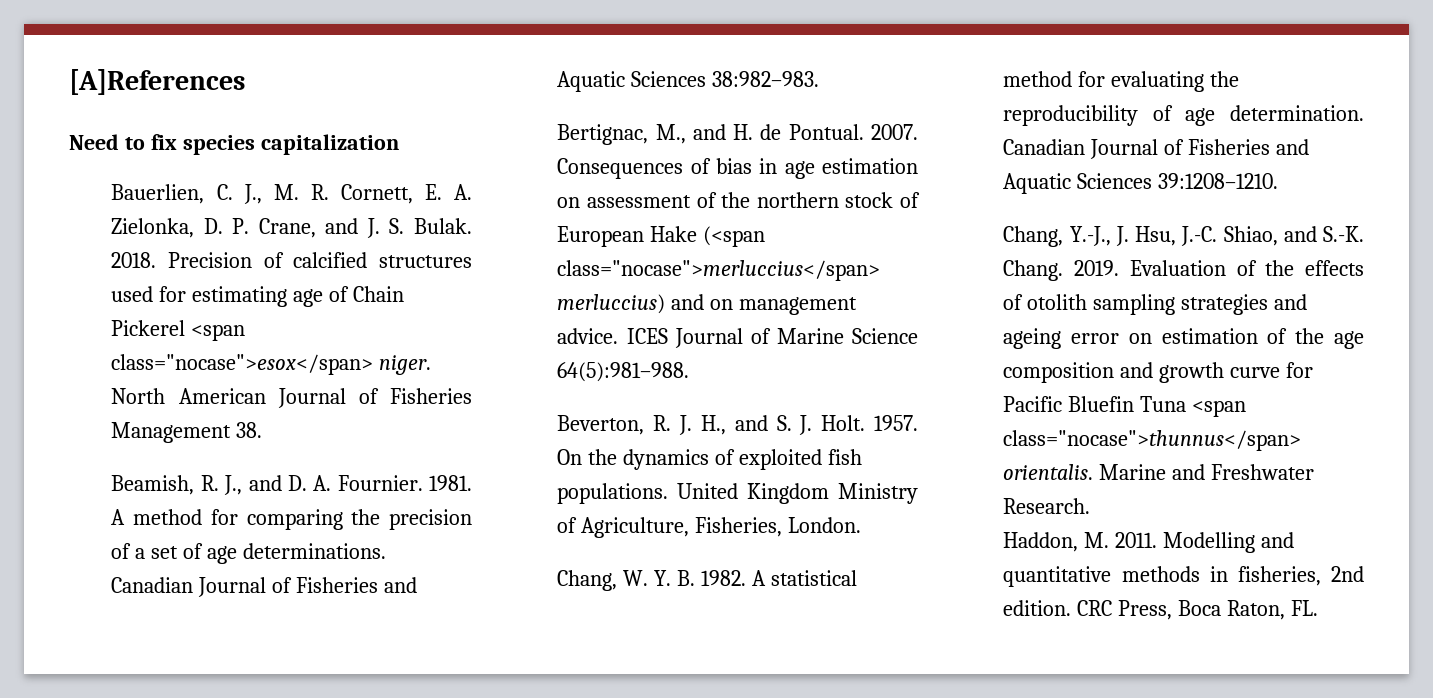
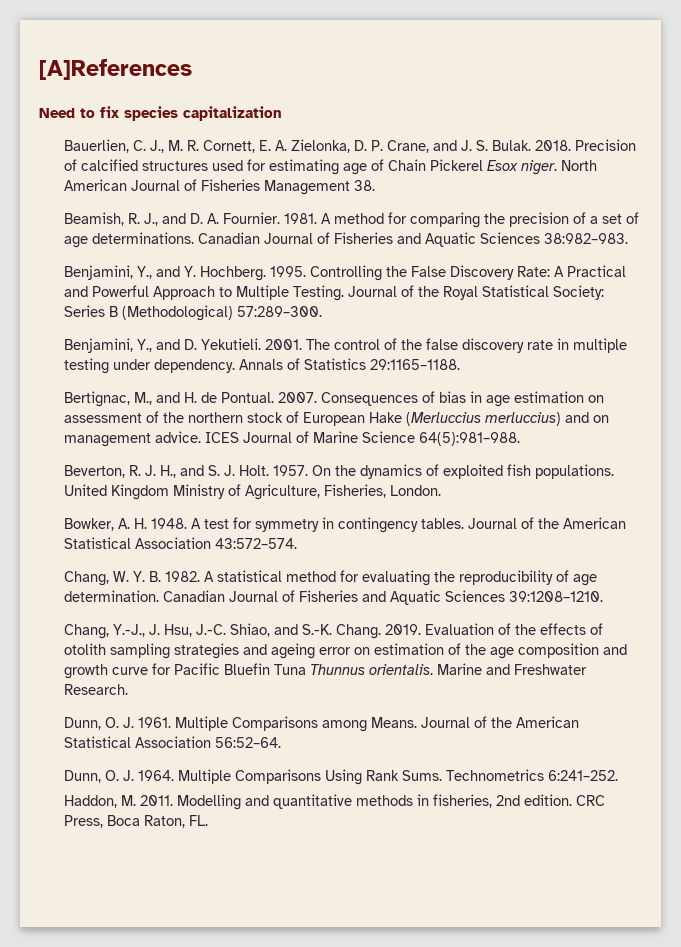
[191,324,246,341] [111,354,374,375] <span class="nocase">esox</span> -> [486,160,518,171] Esox
(820, 79) none -> [63,265,626,281] [63,285,604,301] [63,305,322,321] [63,338,627,353] [63,358,460,374] // Benjamini, Y., and Y. Hochberg. 1995. Controlling the False Discovery Rate: A Practical and Powerful Approach to Multiple Testing. Journal of the Royal Statistical Society: Series B (Methodological) 57:289–300. // Benjamini, Y., and D. Yekutieli. 2001. The control of the false discovery rate in multiple testing under dependency. Annals of Statistics 29:1165–1188.
[703,226,766,247] [557,260,881,281] (<span class="nocase">merluccius</span> -> [405,412,481,426] (Merluccius
(862, 525) none -> [63,517,626,533] [63,537,297,549] // Bowker, A. H. 1948. A test for symmetry in contingency tables. Journal of the American Statistical Association 43:572–574.
[1192,400,1247,417] [1003,430,1302,451] <span class="nocase">thunnus</span> -> [309,664,365,675] Thunnus
(1091, 506) none -> [63,716,579,732] [63,736,281,748] [63,769,618,785] // Dunn, O. J. 1961. Multiple Comparisons among Means. Journal of the American Statistical Association 56:52–64. // Dunn, O. J. 1964. Multiple Comparisons Using Rank Sums. Technometrics 6:241–252.

